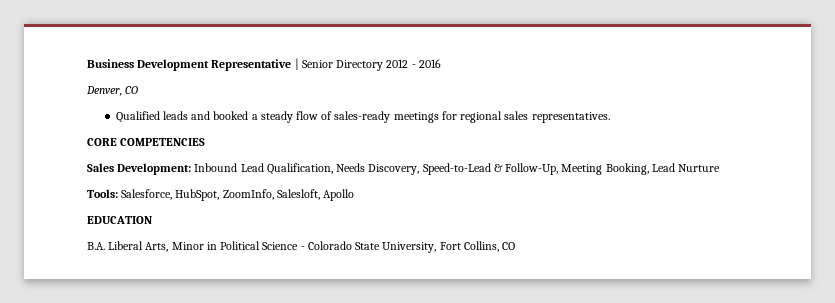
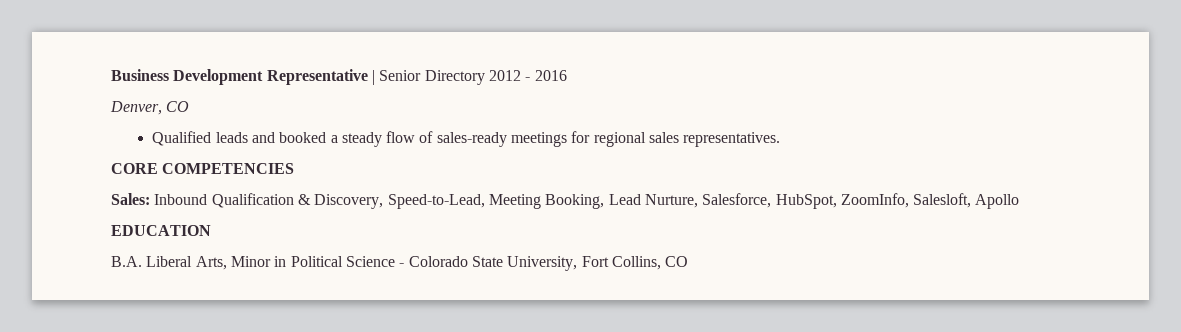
[87,163,559,175] Sales Development: Inbound Lead Qualification, Needs Discovery, Speed-to-Lead & Follow-Up, -> [111,193,485,209] Sales: Inbound Qualification & Discovery, Speed-to-Lead,
[678,164,721,172] [87,189,118,198] Nurture // Tools: -> [644,194,698,208] Nurture,

